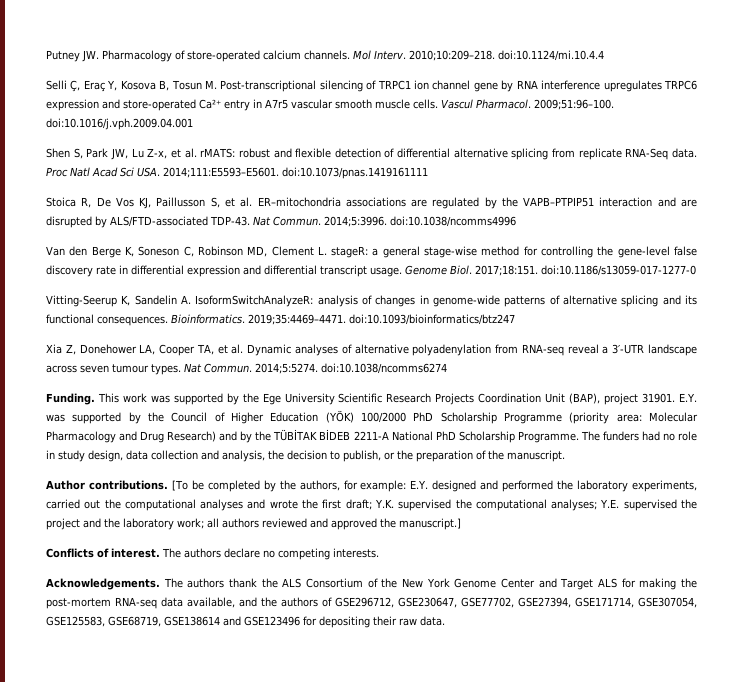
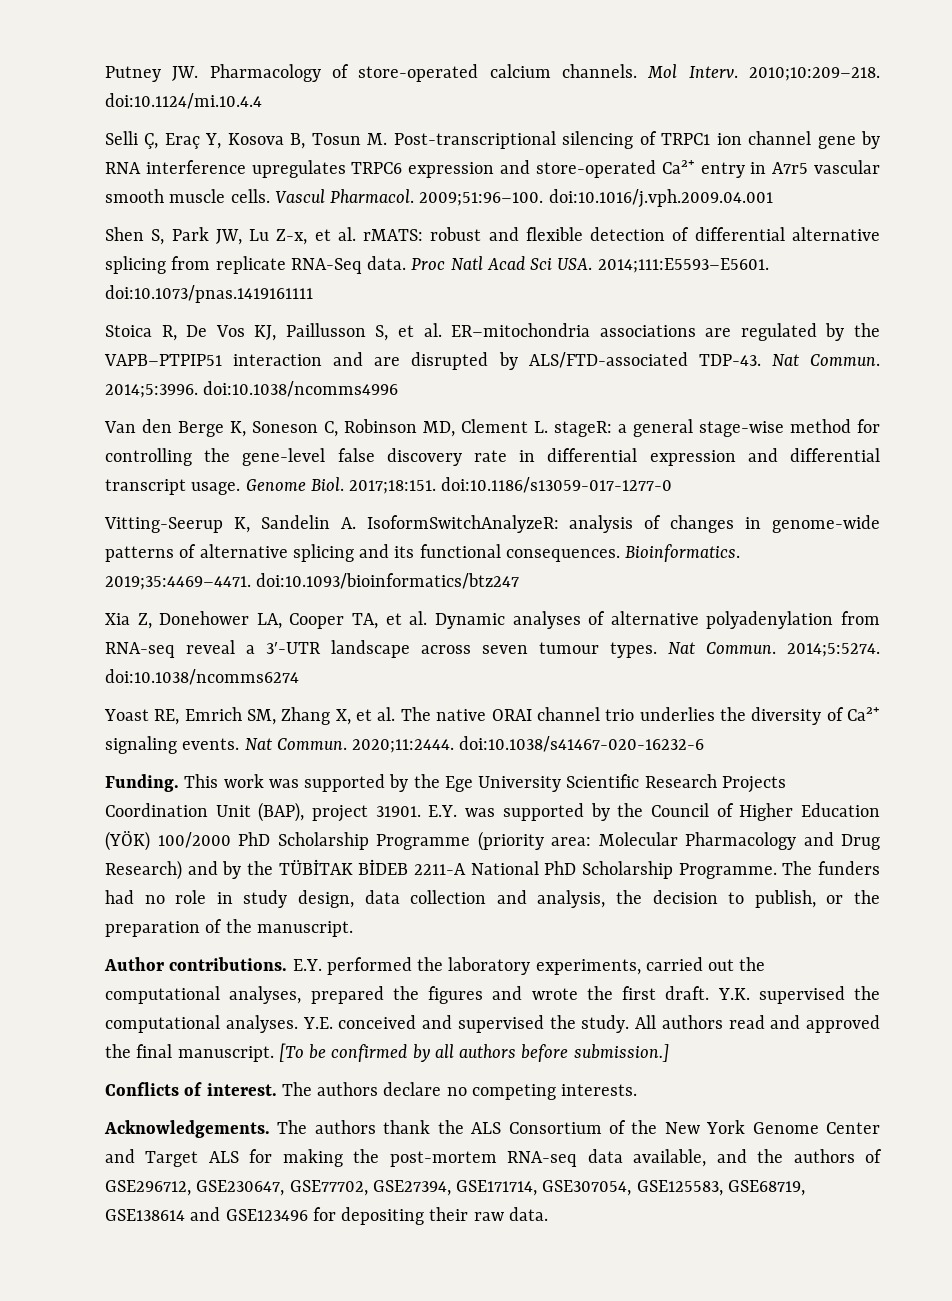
(447, 368) none -> [104,707,881,725] [105,736,705,754] // Yoast RE, Emrich SM, Zhang X, et al. The native ORAI channel trio underlies the diversity of Ca²⁺ signaling events. Nat Commun. 2020;11:2444. doi:10.1038/s41467-020-16232-6
[171,480,499,492] [To be completed by the authors, for example: E.Y. designed and -> [292,959,322,971] E.Y.
[200,499,244,511] analyses -> [229,986,483,1004] analyses, prepared the figures
[345,499,372,510] draft; -> [665,986,710,1000] draft.
[551,499,697,511] [46,518,461,530] analyses; Y.E. supervised the project and the laboratory work; all authors reviewed and approved the manuscript.] -> [225,1015,880,1033] [105,1043,669,1062] analyses. Y.E. conceived and supervised the study. All authors read and approved the final manuscript. [To be confirmed by all authors before submission.]

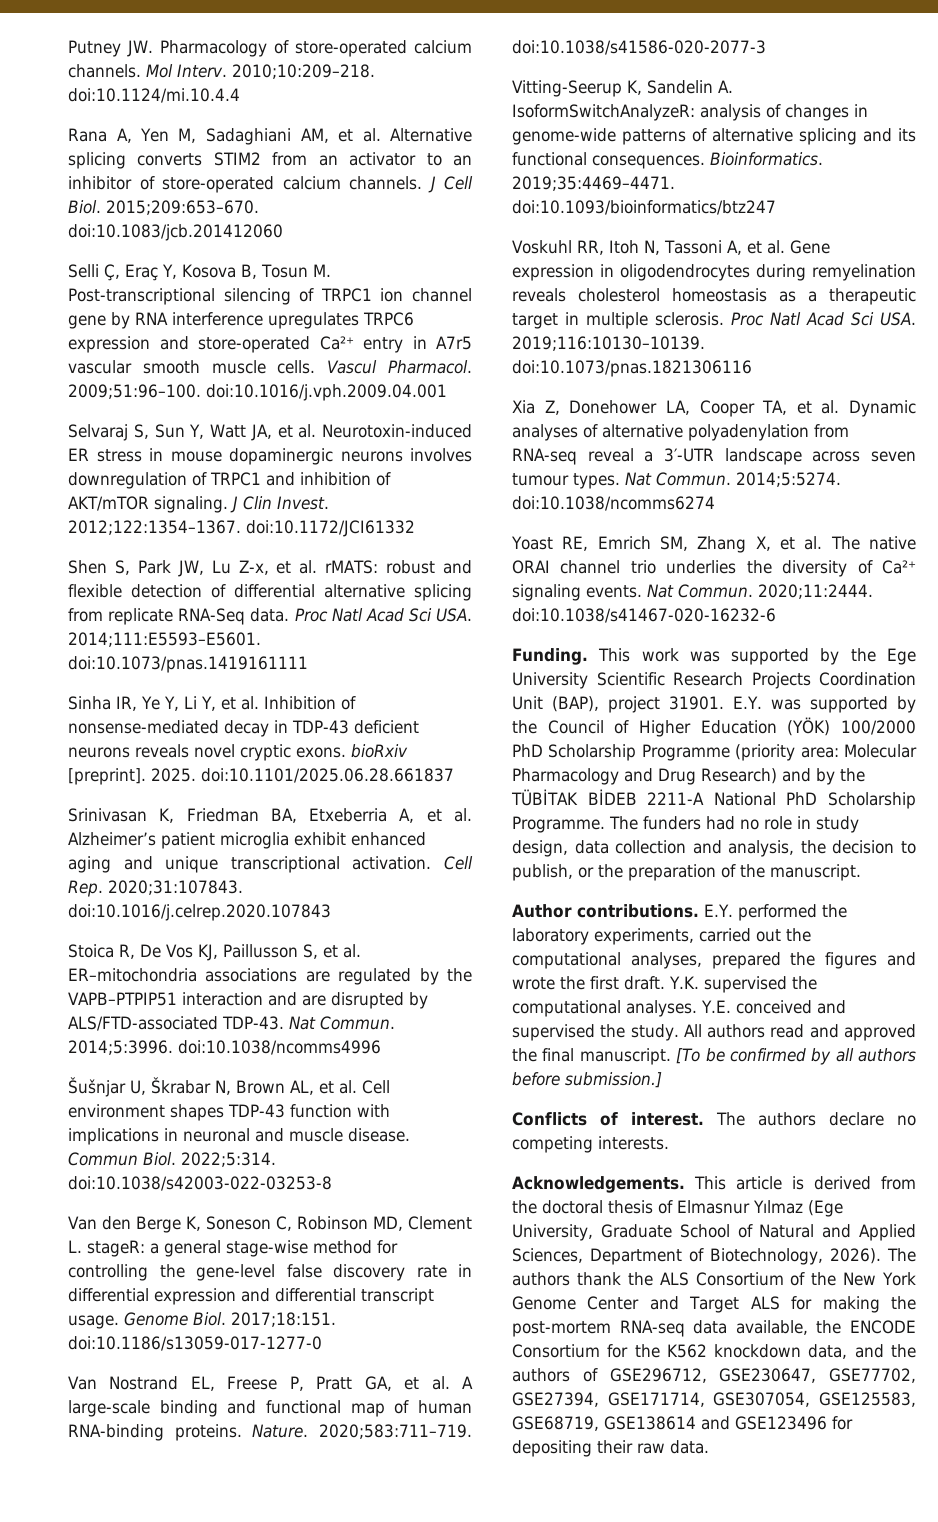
(262, 101) none -> [68,128,472,145] [68,152,472,169] [68,176,473,193] [68,200,259,215] [68,224,283,241] // Rana A, Yen M, Sadaghiani AM, et al. Alternative splicing converts STIM2 from an activator to an inhibitor of store-operated calcium channels. J Cell Biol. 2015;209:653–670. doi:10.1083/jcb.201412060
(773, 198) none -> [68,424,472,441] [68,448,472,465] [68,472,391,489] [68,496,329,513] [68,520,415,537] // Selvaraj S, Sun Y, Watt JA, et al. Neurotoxin-induced ER stress in mouse dopaminergic neurons involves downregulation of TRPC1 and inhibition of AKT/mTOR signaling. J Clin Invest. 2012;122:1354–1367. doi:10.1172/JCI61332
(313, 294) none -> [68,696,356,711] [68,720,419,737] [68,744,408,761] [68,768,454,785] [68,808,472,823] [68,832,426,849] [68,856,473,873] [68,880,243,897] [68,904,331,921] // Sinha IR, Ye Y, Li Y, et al. Inhibition of nonsense-mediated decay in TDP-43 deficient neurons reveals novel cryptic exons. bioRxiv [preprint]. 2025. doi:10.1101/2025.06.28.661837 // Srinivasan K, Friedman BA, Etxeberria A, et al. Alzheimer’s patient microglia exhibit enhanced aging and unique transcriptional activation. Cell Rep. 2020;31:107843. doi:10.1016/j.celrep.2020.107843
(399, 389) none -> [68,1077,390,1097] [68,1104,390,1121] [68,1128,410,1145] [68,1152,276,1167] [68,1176,332,1191] // Šušnjar U, Škrabar N, Brown AL, et al. Cell environment shapes TDP-43 function with implications in neuronal and muscle disease. Commun Biol. 2022;5:314. doi:10.1038/s42003-022-03253-8
(673, 485) none -> [68,1376,474,1391] [68,1400,473,1417] [68,1424,472,1441] [512,40,766,55] // Van Nostrand EL, Freese P, Pratt GA, et al. A large-scale binding and functional map of human RNA-binding proteins. Nature. 2020;583:711–719. doi:10.1038/s41586-020-2077-3
(520, 581) none -> [512,240,830,255] [512,264,916,281] [512,288,916,305] [512,312,916,329] [512,336,705,351] [512,360,752,377] // Voskuhl RR, Itoh N, Tassoni A, et al. Gene expression in oligodendrocytes during remyelination reveals cholesterol homeostasis as a therapeutic target in multiple sclerosis. Proc Natl Acad Sci USA. 2019;116:10130–10139. doi:10.1073/pnas.1821306116
(270, 1129) none -> [694,1176,916,1190] [512,1200,843,1217] [512,1224,916,1241] [512,1248,881,1265] This article is derived from the doctoral thesis of Elmasnur Yılmaz (Ege University, Graduate School of Natural and Applied Sciences, Department of Biotechnology, 2026).
(707, 1158) none -> [816,1320,916,1334] [512,1344,848,1359] the ENCODE Consortium for the K562 knockdown data,

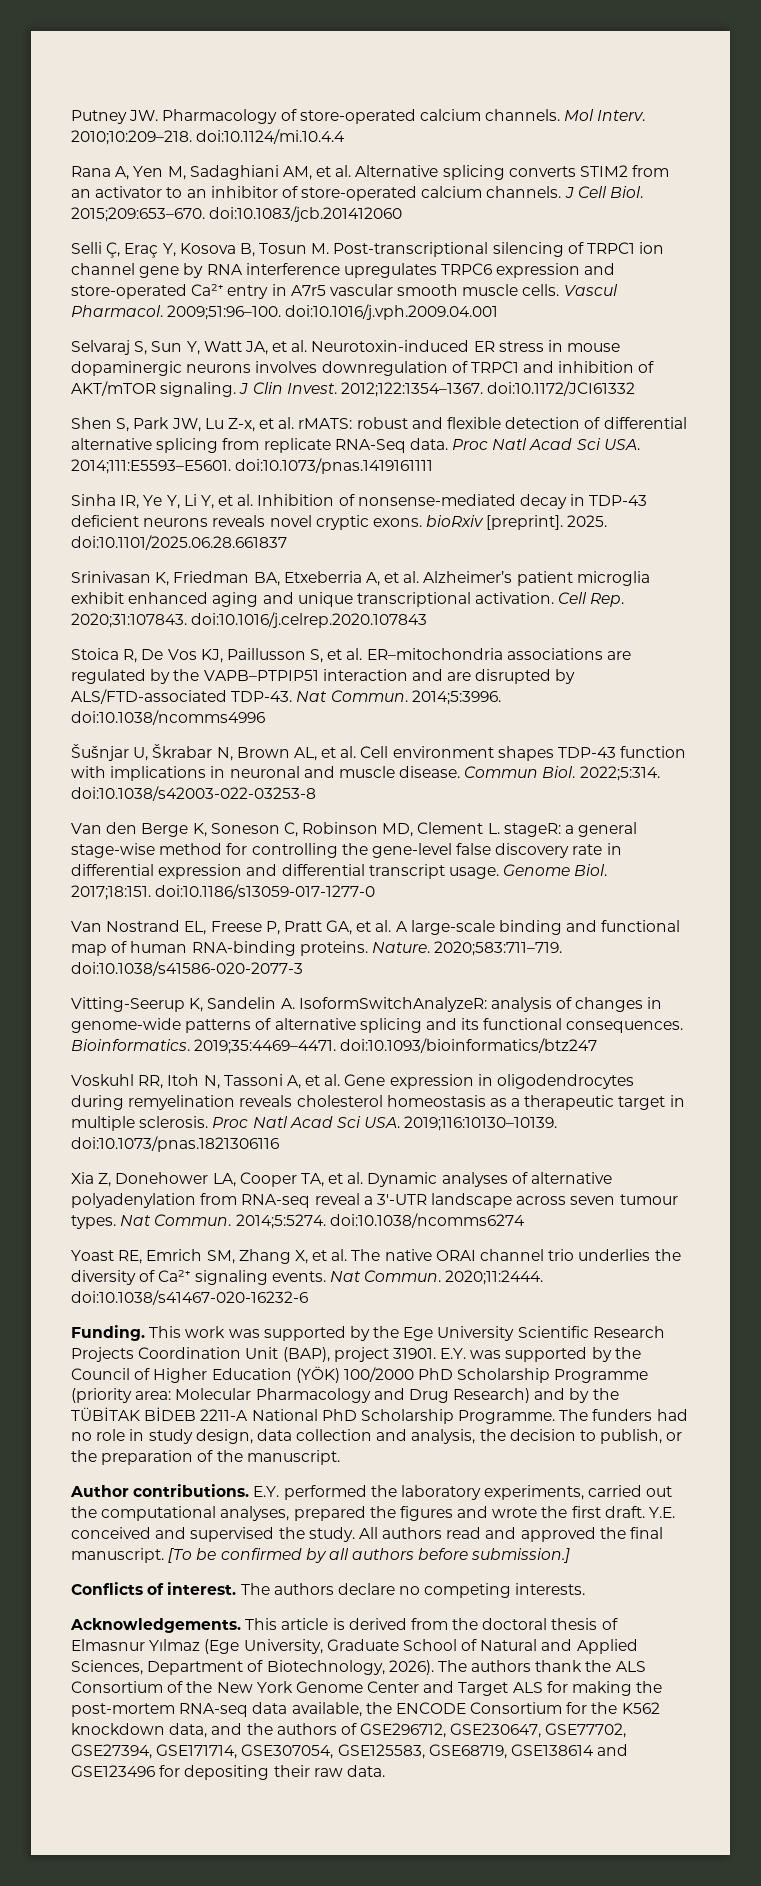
[669,976,817,993] [512,1000,697,1017] Y.K. supervised the computational analyses. -> (645, 1512) none

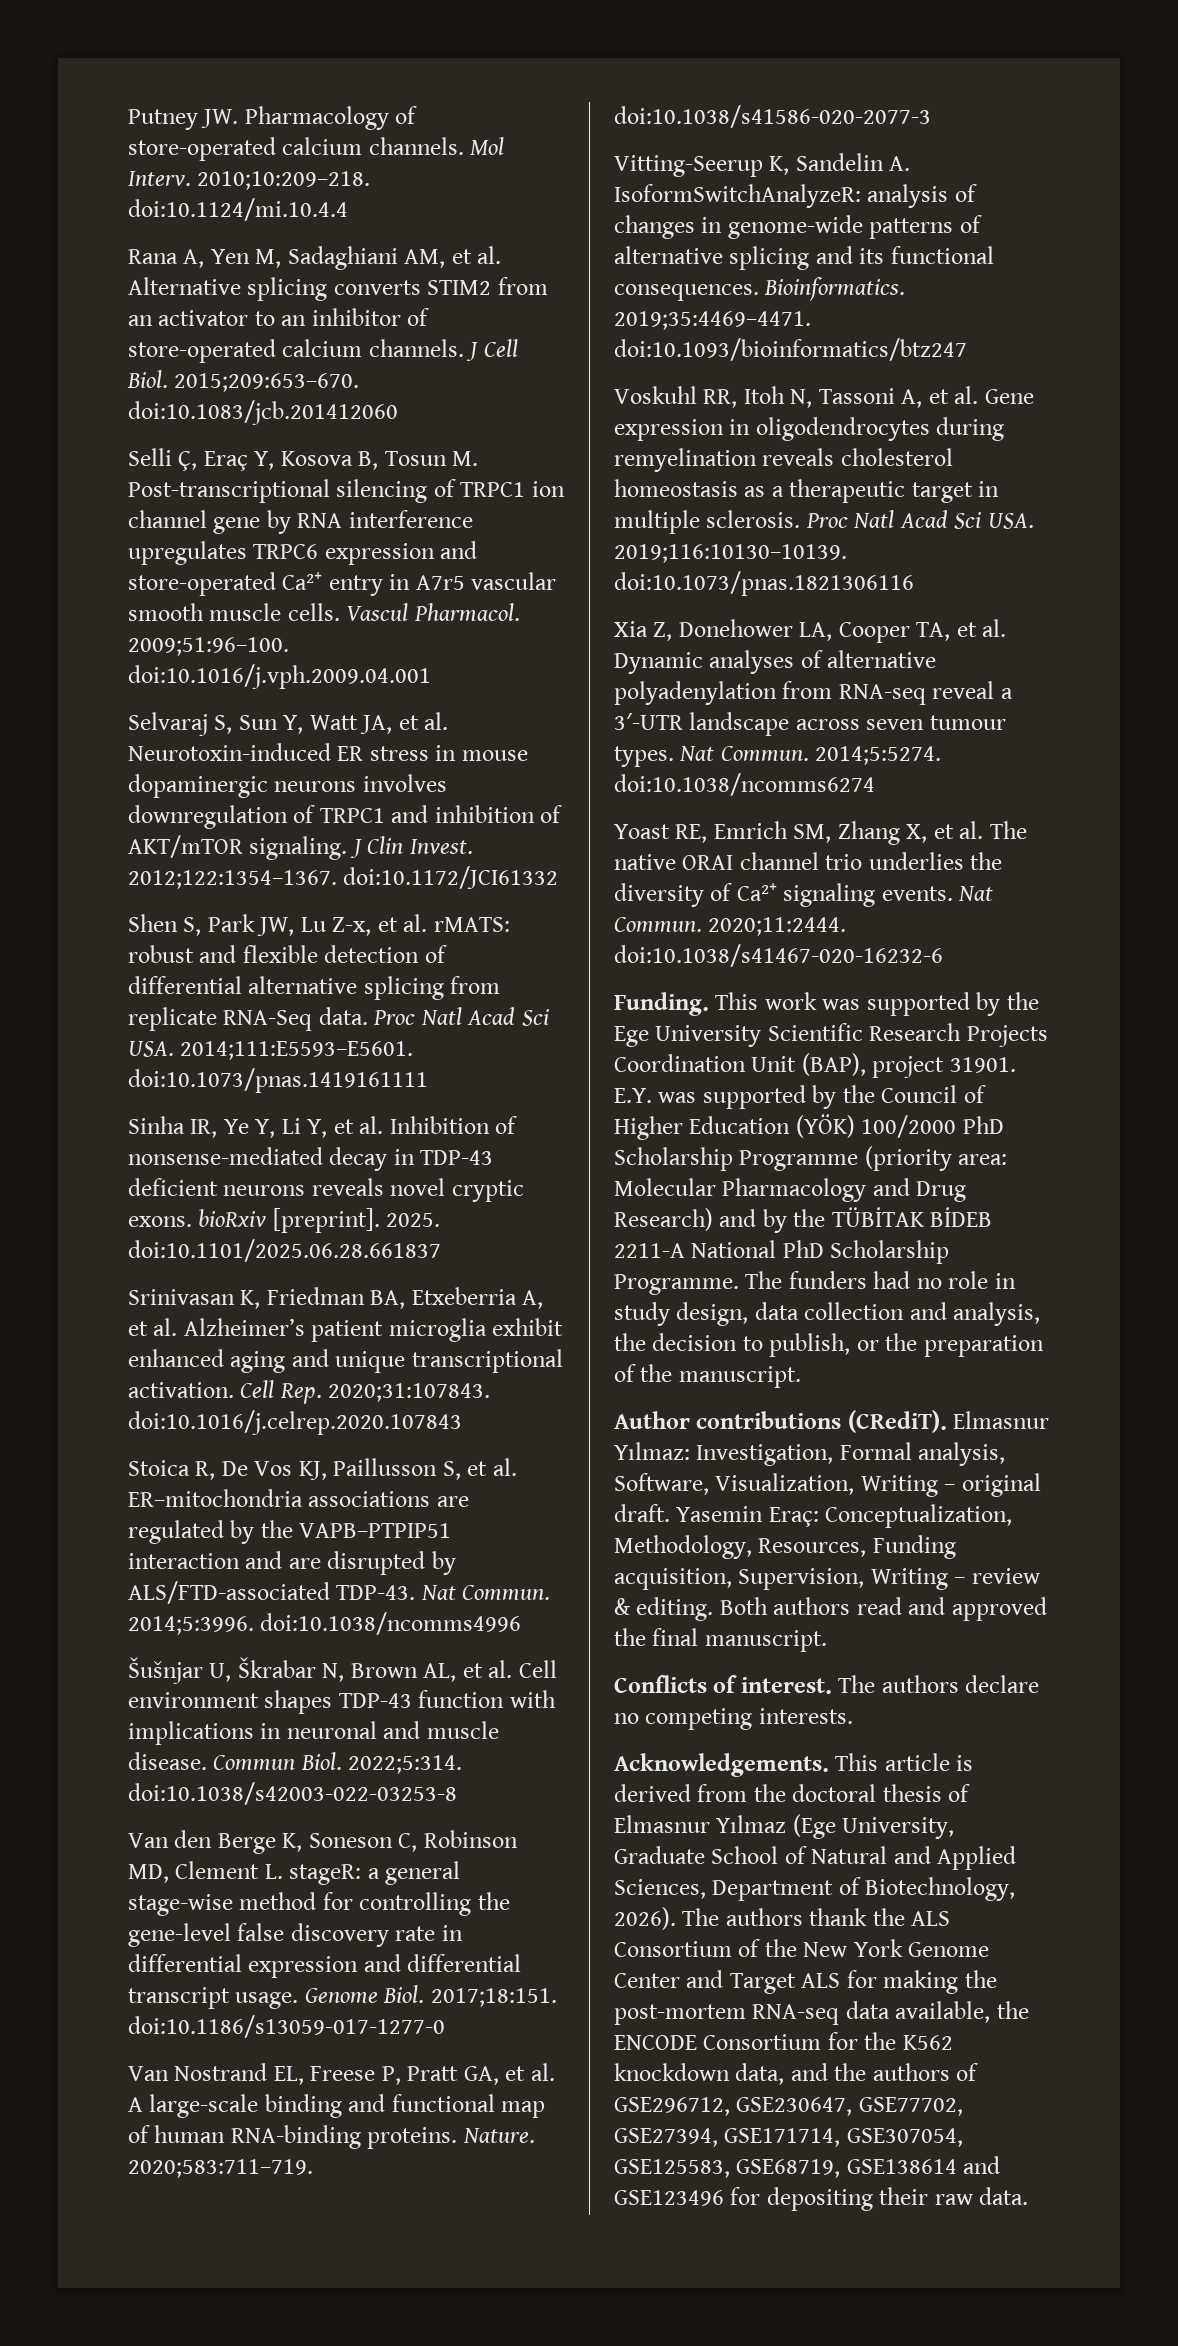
[133,1484,673,1500] [71,1506,676,1521] [71,1527,378,1542] contributions. E.Y. performed the laboratory experiments, carried out the computational analyses, prepared the figures and wrote the first draft. Y.E. conceived and supervised the study. All -> [696,1410,1050,1433] [614,1442,1006,1466] [614,1473,1041,1497] [614,1504,1013,1528] [614,1535,956,1559] [614,1568,1040,1590] [614,1597,768,1621] contributions (CRediT). Elmasnur Yılmaz: Investigation, Formal analysis, Software, Visualization, Writing – original draft. Yasemin Eraç: Conceptualization, Methodology, Resources, Funding acquisition, Supervision, Writing – review & editing. Both
[168,1548,571,1563] [To be confirmed by all authors before submission.] -> (827, 1641) none

